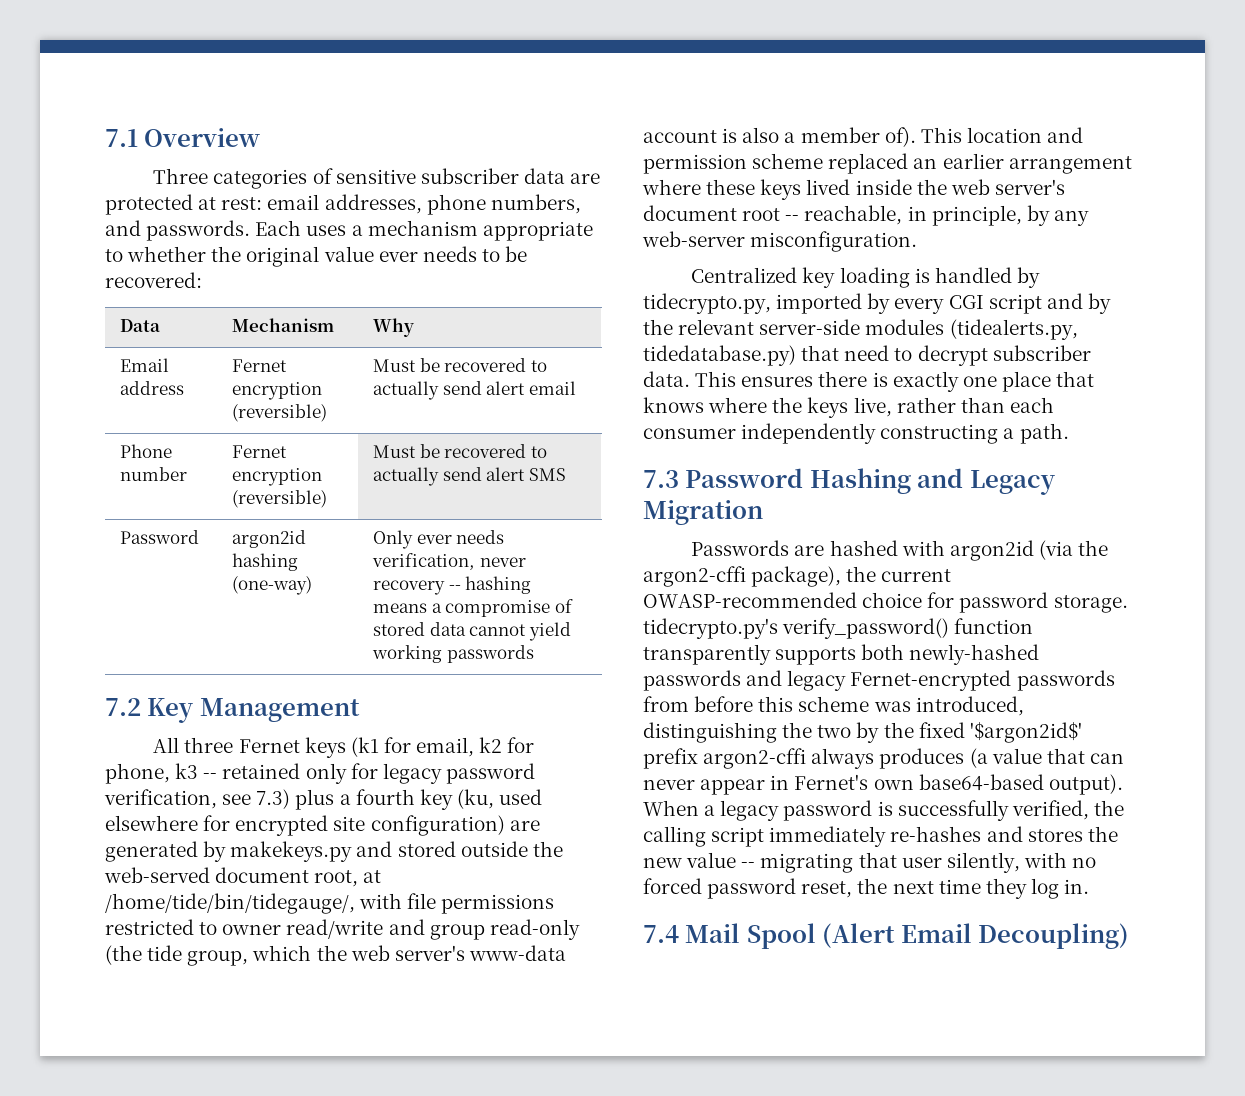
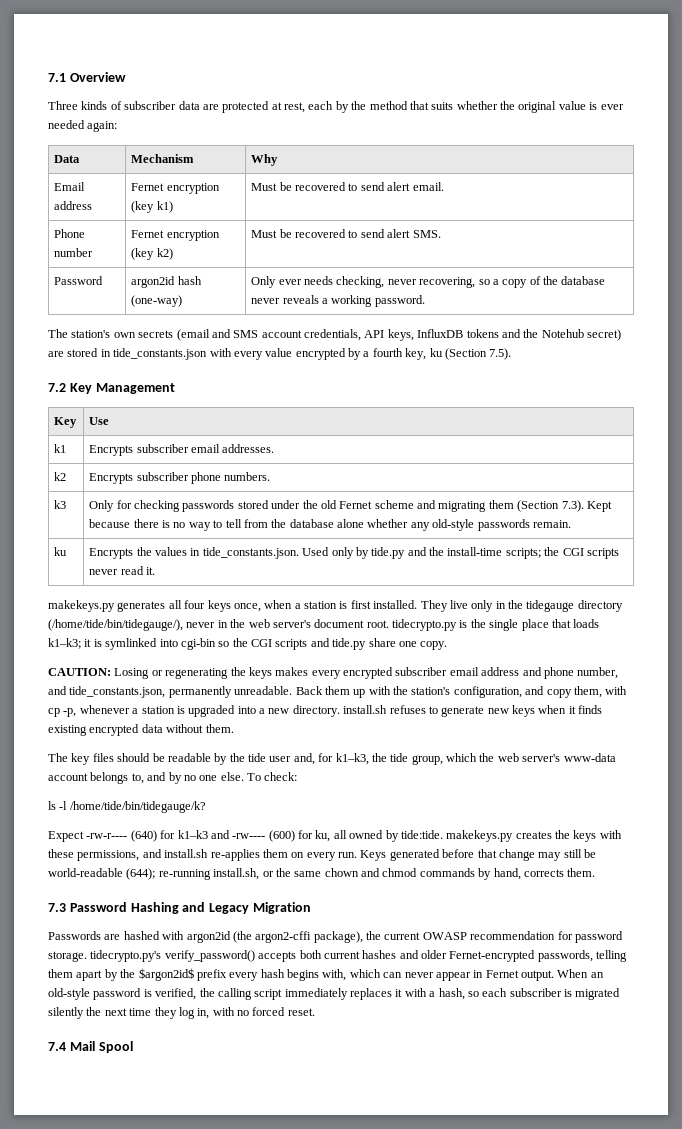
[213,168,416,189] categories of sensitive -> [81,101,122,110] kinds of
[221,194,581,215] [105,220,593,241] [105,246,528,267] [105,272,202,288] rest: email addresses, phone numbers, and passwords. Each uses a mechanism appropriate to whether the original value ever needs to be recovered: -> [284,101,624,113] [48,120,118,132] rest, each by the method that suits whether the original value is ever needed again:
[231,404,327,422] [372,358,547,372] [372,381,576,400] (reversible) | Must be recovered to actually send alert email -> [131,201,173,213] [251,182,444,191] (key k1) | Must be recovered to send alert email.
[231,490,327,508] [372,444,547,458] [372,467,566,486] (reversible) | Must be recovered to actually send alert SMS -> [131,248,173,260] [251,229,441,238] (key k2) | Must be recovered to send alert SMS.
[231,553,298,571] hashing -> [177,276,202,285] hash
[371,553,526,570] [372,576,532,595] [372,599,573,617] [372,622,571,641] [371,645,534,663] [105,698,360,723] [153,737,535,758] [105,763,535,784] [104,789,543,810] [105,815,540,836] [105,841,563,862] [104,867,382,887] [105,893,555,914] [105,919,580,940] [105,945,142,965] verification, never recovery -- hashing means a compromise of stored data cannot yield working passwords // 7.2 Key Management // All three Fernet keys (k1 for email, k2 for phone, k3 -- retained only for legacy password verification, see 7.3) plus a fourth key (ku, used elsewhere for encrypted site configuration) are generated by makekeys.py and stored outside the web-served document root, at /home/tide/bin/tidegauge/, with file permissions restricted to owner read/write and group read-only (the -> [336,276,606,288] [251,295,425,307] [48,329,621,341] [48,348,512,360] [48,383,175,394] [54,417,78,428] [89,417,110,425] [54,444,67,453] [89,444,275,456] [54,472,67,481] [89,472,271,484] [54,500,67,509] [89,500,612,512] [89,519,571,531] [54,547,68,556] [89,547,619,559] [89,566,156,575] [48,600,623,612] [48,619,600,631] [48,638,448,650] [48,667,619,679] [48,686,628,698] [48,705,603,717] [48,724,234,736] [48,753,387,765] checking, never recovering, so a copy of the database never reveals a working password. // The station's own secrets (email and SMS account credentials, API keys, InfluxDB tokens and the Notehub secret) are stored in tide_constants.json with every value encrypted by a fourth key, ku (Section 7.5). // 7.2 Key Management // Key | Use // k1 | Encrypts subscriber email addresses. // k2 | Encrypts subscriber phone numbers. // k3 | Only for checking passwords stored under the old Fernet scheme and migrating them (Section 7.3). Kept because there is no way to tell from the database alone whether any old-style passwords remain. // ku | Encrypts the values in tide_constants.json. Used only by tide.py and the install-time scripts; the CGI scripts never read it. // makekeys.py generates all four keys once, when a station is first installed. They live only in the tidegauge directory (/home/tide/bin/tidegauge/), never in the web server's document root. tidecrypto.py is the single place that loads k1–k3; it is symlinked into cgi-bin so the CGI scripts and tide.py share one copy. // CAUTION: Losing or regenerating the keys makes every encrypted subscriber email address and phone number, and tide_constants.json, permanently unreadable. Back them up with the station's configuration, and copy them, with cp -p, whenever a station is upgraded into a new directory. install.sh refuses to generate new keys when it finds existing encrypted data without them. // The key files should be readable by the tide user and, for k1–k3, the
[722,127,1084,147] [643,153,1132,174] [642,179,1065,200] [643,205,1089,226] [642,231,918,252] [691,267,1040,288] [643,293,1111,314] [643,319,1078,340] [643,345,1091,366] [643,371,1095,392] [643,397,1054,418] [643,423,1069,444] is also a member of). This location and permission scheme replaced an earlier arrangement where these keys lived inside the web server's document root -- reachable, in principle, by any web-server misconfiguration. // Centralized key loading is handled by tidecrypto.py, imported by every CGI script and by the relevant server-side modules (tidealerts.py, tidedatabase.py) that need to decrypt subscriber data. This ensures there is exactly one place that knows where the keys live, rather than each consumer independently constructing a path. -> [90,772,298,784] [48,801,206,813] [48,830,622,842] [48,849,596,861] [48,868,596,880] belongs to, and by no one else. To check: // ls -l /home/tide/bin/tidegauge/k? // Expect -rw-r---- (640) for k1–k3 and -rw---- (600) for ku, all owned by tide:tide. makekeys.py creates the keys with these permissions, and install.sh re-applies them on every run. Keys generated before that change may still be world-readable (644); re-running install.sh, or the same chown and chmod commands by hand, corrects them.
[1038,540,1109,560] (via the -> [232,931,252,943] (the
[643,592,923,608] OWASP-recommended choice -> [422,931,556,940] OWASP recommendation
[954,618,1034,634] [643,644,1040,665] [643,670,1115,691] [643,696,1024,716] [643,722,1082,743] [643,748,1124,769] [643,774,1123,795] [643,800,780,821] function transparently supports both newly-hashed passwords and legacy Fernet-encrypted passwords from before this scheme was introduced, distinguishing the two by the fixed '$argon2id$' prefix argon2-cffi always produces (a value that can never appear in Fernet's own base64-based output). When a legacy -> [258,950,628,962] [48,968,604,981] [48,988,90,1000] accepts both current hashes and older Fernet-encrypted passwords, telling them apart by the $argon2id$ prefix every hash begins with, which can never appear in Fernet output. When an old-style
[897,800,1009,821] successfully -> (152, 993) none
[890,826,1118,842] [643,852,1097,873] [643,878,853,899] re-hashes and stores the new value -- migrating that user silently, with no forced password reset, -> [350,988,621,1000] [48,1007,84,1019] replaces it with a hash, so each subscriber is migrated silently
[1064,879,1090,894] in. -> [197,1007,315,1019] in, with no forced reset.
[822,923,1130,949] (Alert Email Decoupling) -> (133, 1047) none

